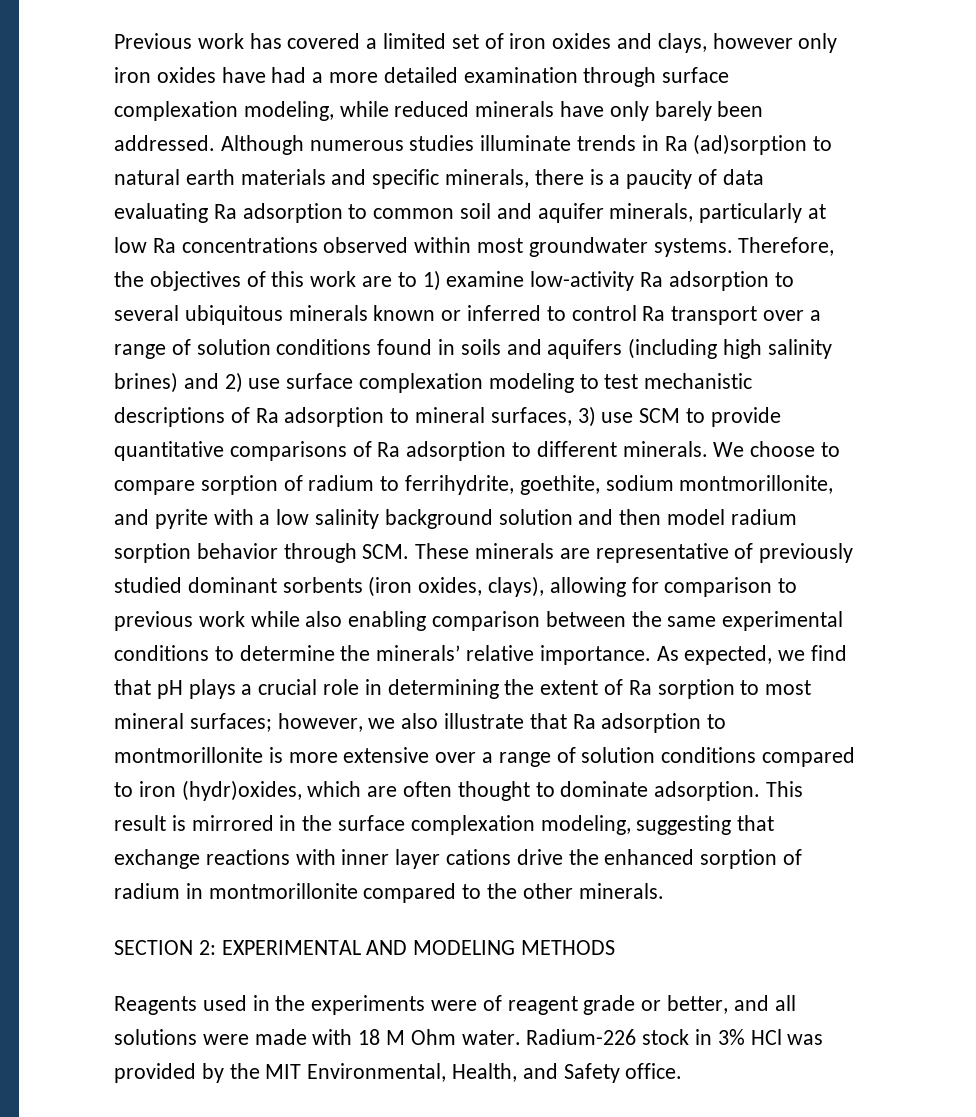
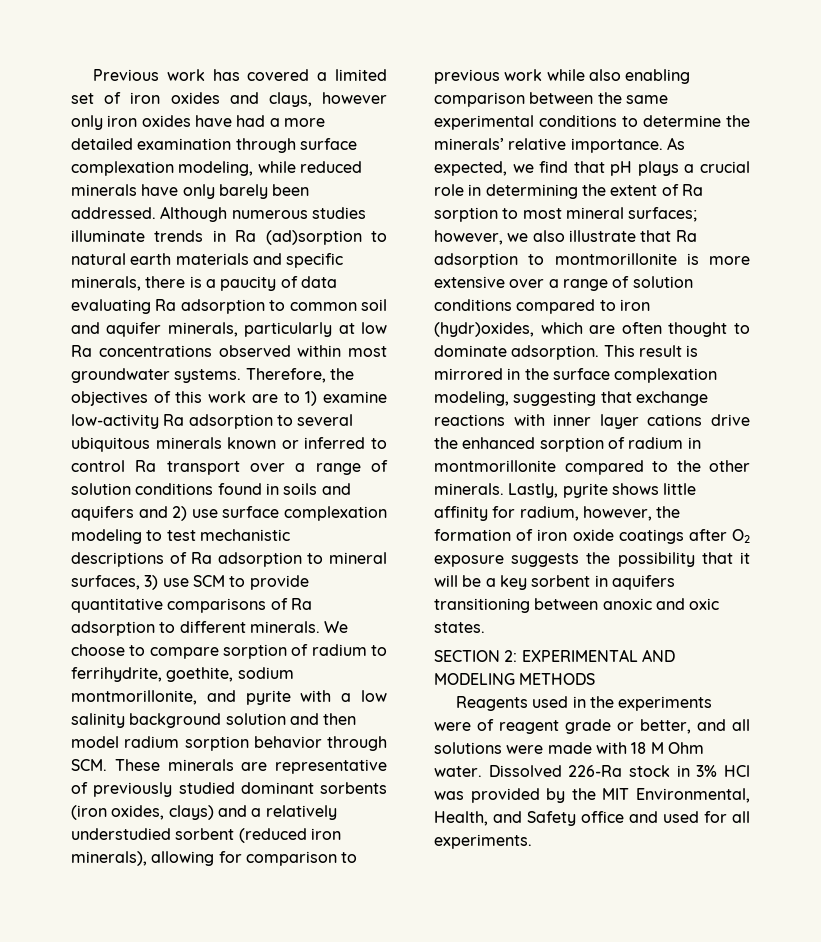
[628,338,832,359] [114,372,178,393] (including high salinity brines) -> (134, 513) none
[488,576,545,597] clays), -> [168,805,337,820] [71,828,341,843] [71,851,147,866] clays) and a relatively understudied sorbent (reduced iron minerals),
(664, 891) none -> [508,483,697,498] [434,506,681,521] [434,529,750,544] [434,552,750,567] [434,575,675,590] [434,598,720,613] [434,622,485,633] Lastly, pyrite shows little affinity for radium, however, the formation of iron oxide coatings after O2 exposure suggests the possibility that it will be a key sorbent in aquifers transitioning between anoxic and oxic states.
[526,1029,637,1045] Radium-226 -> [488,765,623,777] Dissolved 226-Ra
[625,1063,683,1079] office. -> [581,811,750,823] [434,834,532,849] office and used for all experiments.

